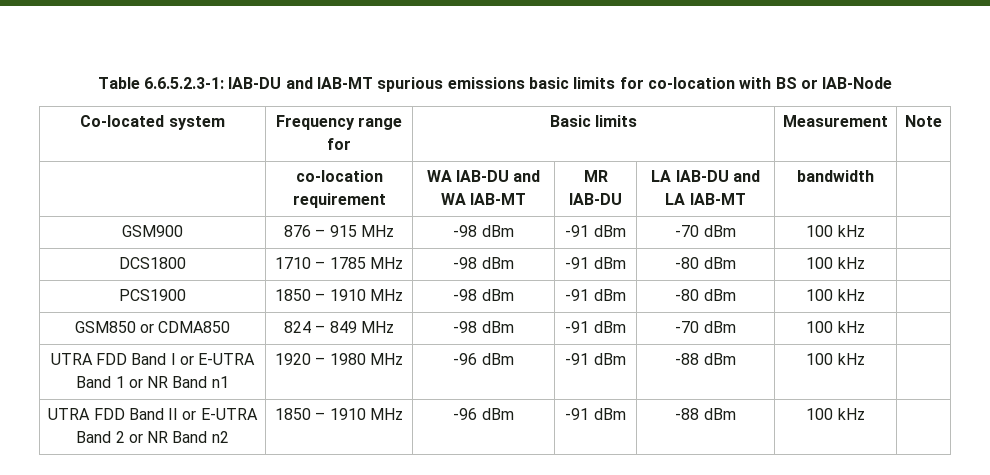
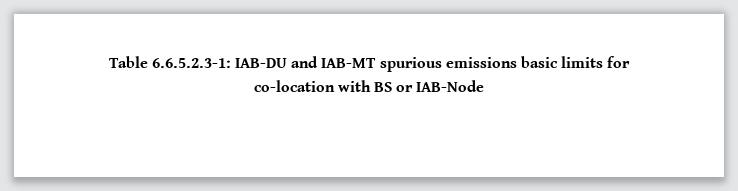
[80,115,225,130] [275,115,403,130] [327,138,351,150] [549,115,638,127] [783,115,888,127] [905,115,942,127] [295,170,383,182] [292,193,386,208] [426,170,541,182] [440,193,527,205] [583,170,608,182] [569,193,622,205] [651,170,760,182] [665,193,746,205] [797,170,874,182] [122,225,183,237] [284,225,394,237] [453,225,514,237] [565,225,626,237] [675,225,736,237] [806,225,865,237] [119,257,186,269] [275,257,403,269] [453,257,514,269] [565,257,626,269] [675,257,736,269] [806,257,865,269] [119,289,186,301] [275,289,403,301] [453,289,514,301] [565,289,626,301] [675,289,736,301] [806,289,865,301] [74,321,231,333] [284,321,394,333] [453,321,514,333] [565,321,626,333] [675,321,736,333] [806,321,865,333] [50,353,256,365] [76,376,229,388] [275,353,403,365] [453,353,514,365] [565,353,626,365] [675,353,736,365] [806,353,865,365] [48,408,258,420] [76,431,229,443] [275,408,403,420] [453,408,514,420] [565,408,626,420] [675,408,736,420] [806,408,865,420] // Co-located system | Frequency range for | Basic limits | Measurement | Note // | co-location requirement | WA IAB-DU and WA IAB-MT | MR IAB-DU | LA IAB-DU and LA IAB-MT | bandwidth | // GSM900 | 876 – 915 MHz | -98 dBm | -91 dBm | -70 dBm | 100 kHz | // DCS1800 | 1710 – 1785 MHz | -98 dBm | -91 dBm | -80 dBm | 100 kHz | // PCS1900 | 1850 – 1910 MHz | -98 dBm | -91 dBm | -80 dBm | 100 kHz | // GSM850 or CDMA850 | 824 – 849 MHz | -98 dBm | -91 dBm | -70 dBm | 100 kHz | // UTRA FDD Band I or E-UTRA Band 1 or NR Band n1 | 1920 – 1980 MHz | -96 dBm | -91 dBm | -88 dBm | 100 kHz | // UTRA FDD Band II or E-UTRA Band 2 or NR Band n2 | 1850 – 1910 MHz | -96 dBm | -91 dBm | -88 dBm | 100 kHz | -> (485, 86) none

